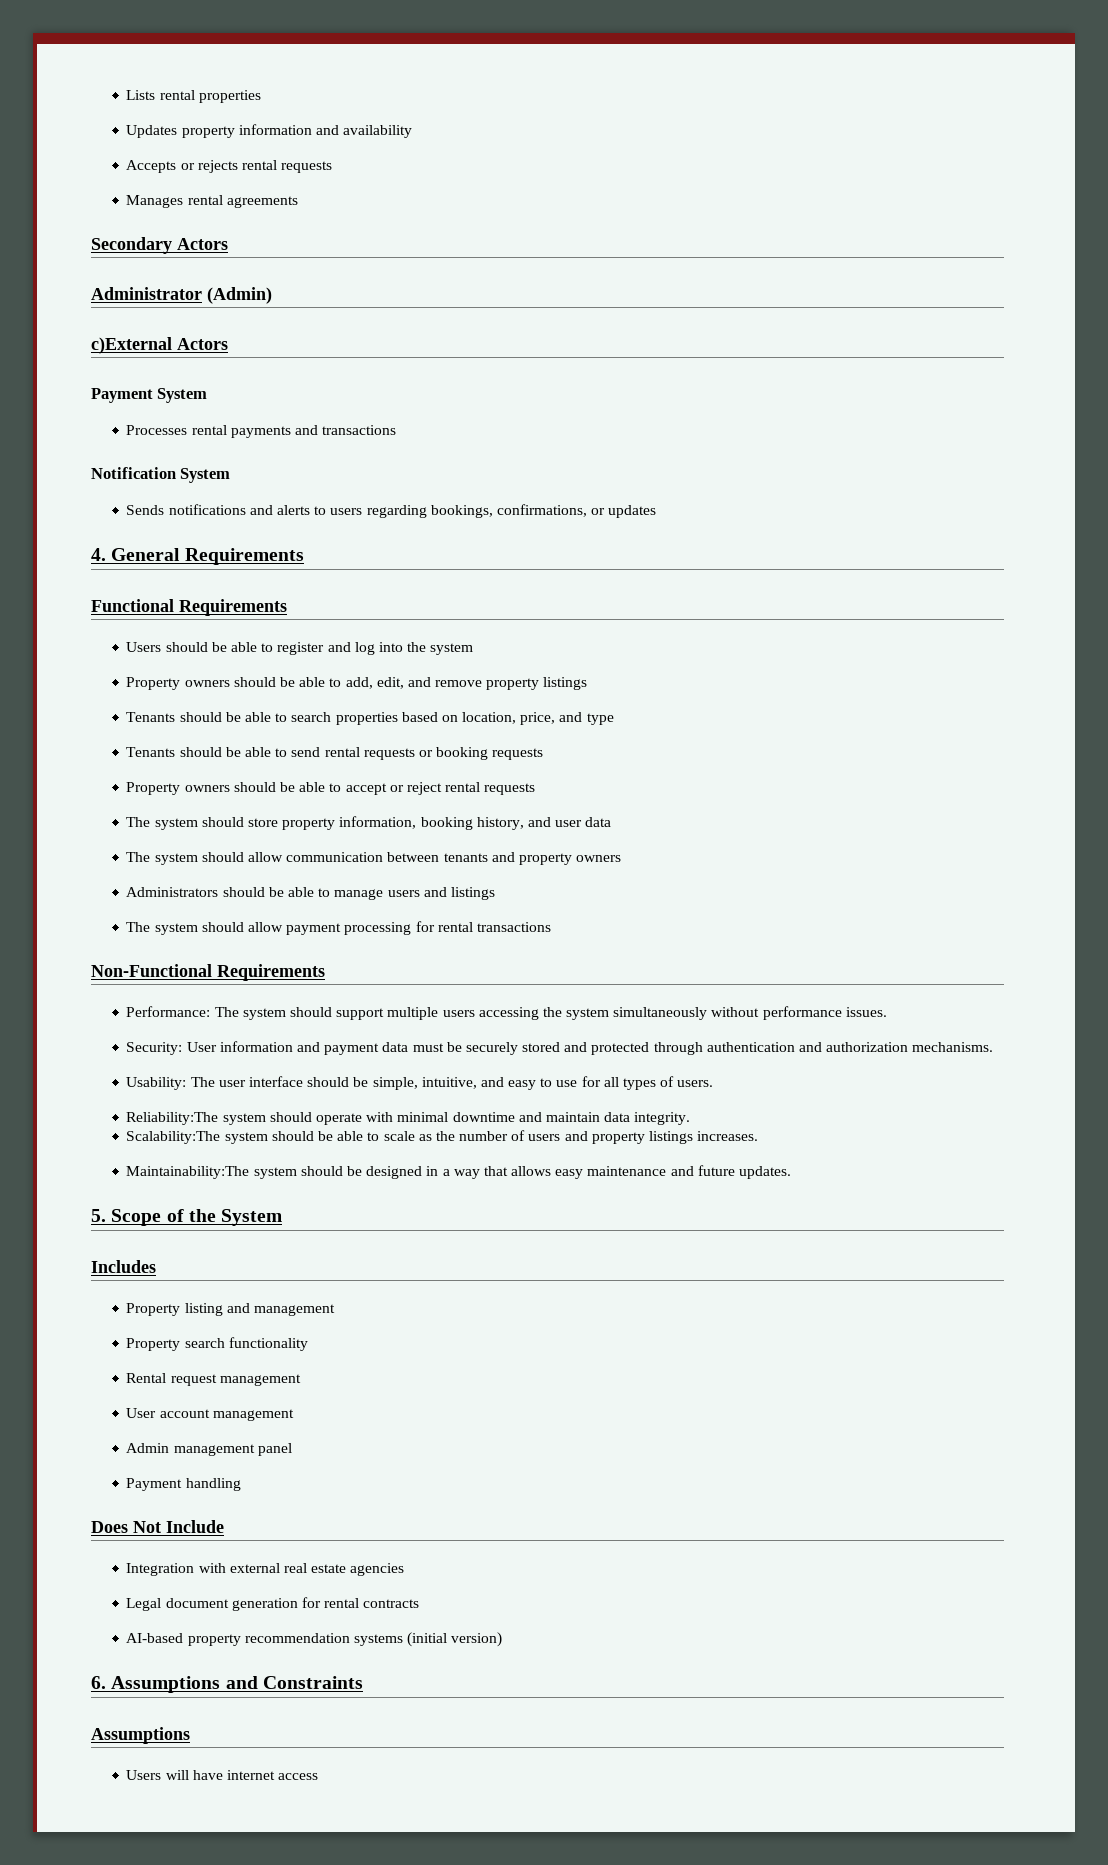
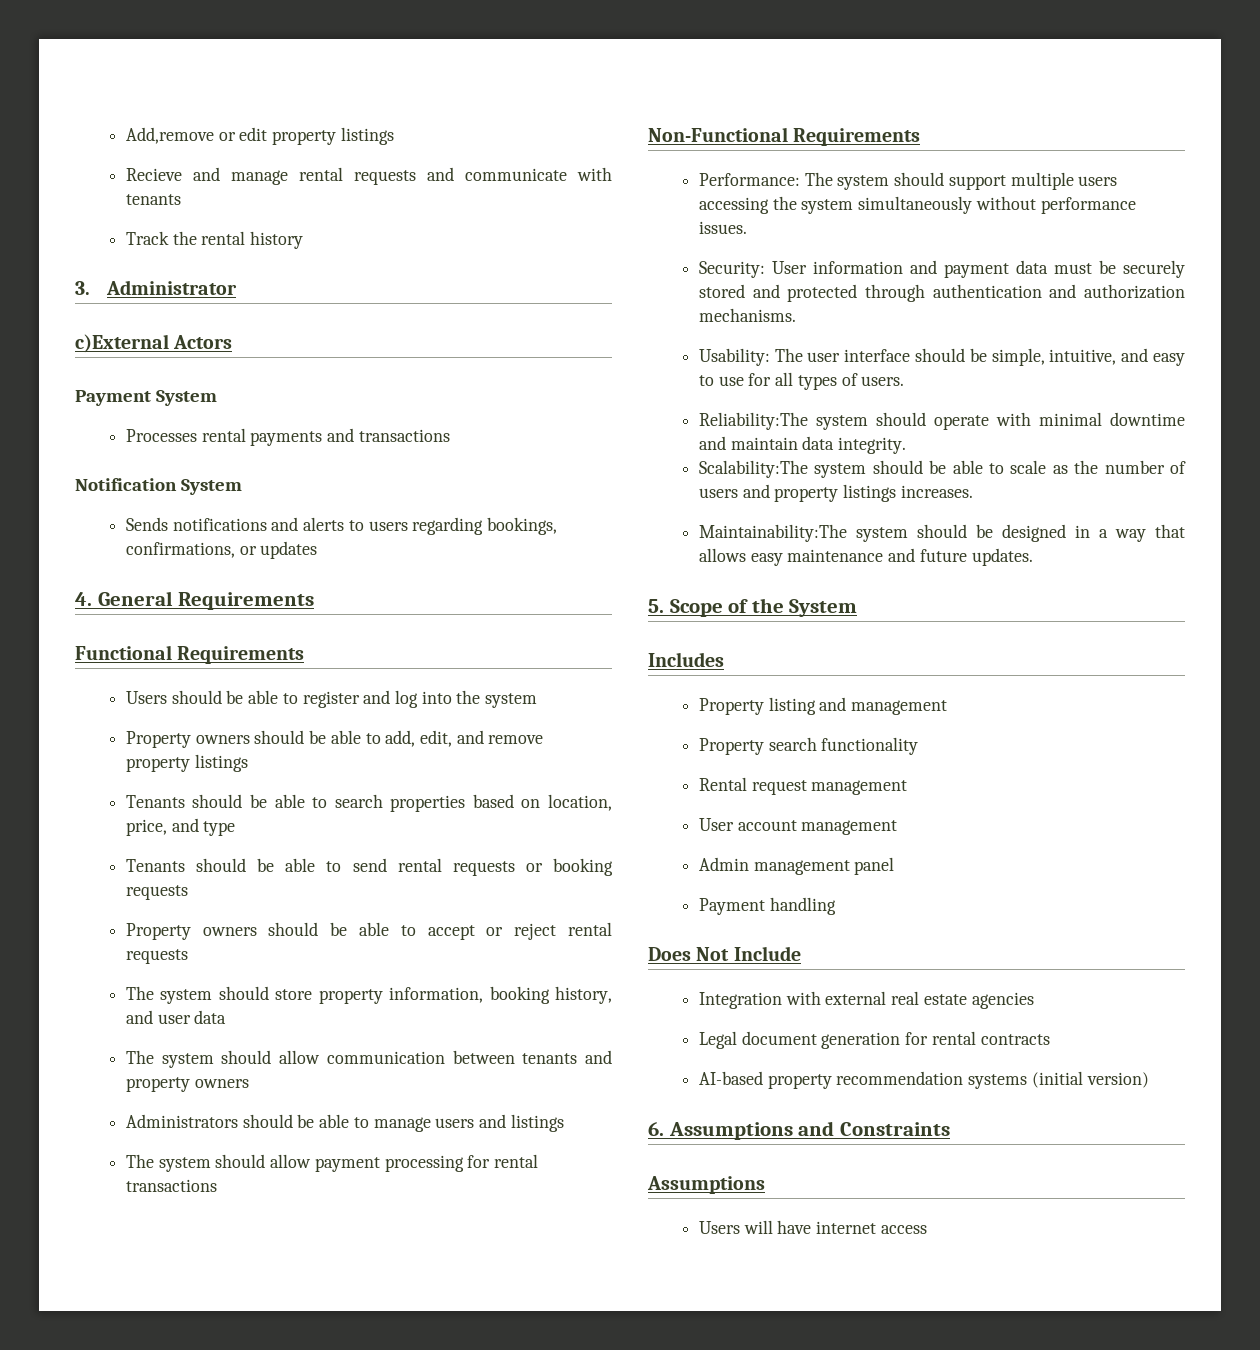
[126,90,261,103] [126,124,413,138] [126,160,333,173] [126,195,298,208] [91,237,228,254] Lists rental properties // Updates property information and availability // Accepts or rejects rental requests // Manages rental agreements // Secondary Actors // -> [125,127,394,145] [125,167,612,185] [125,194,181,205] [125,231,304,249] [75,281,90,295] Add,remove or edit property listings // Recieve and manage rental requests and communicate with tenants // Track the rental history // 3.
[207,287,272,304] (Admin) -> (237, 287) none

